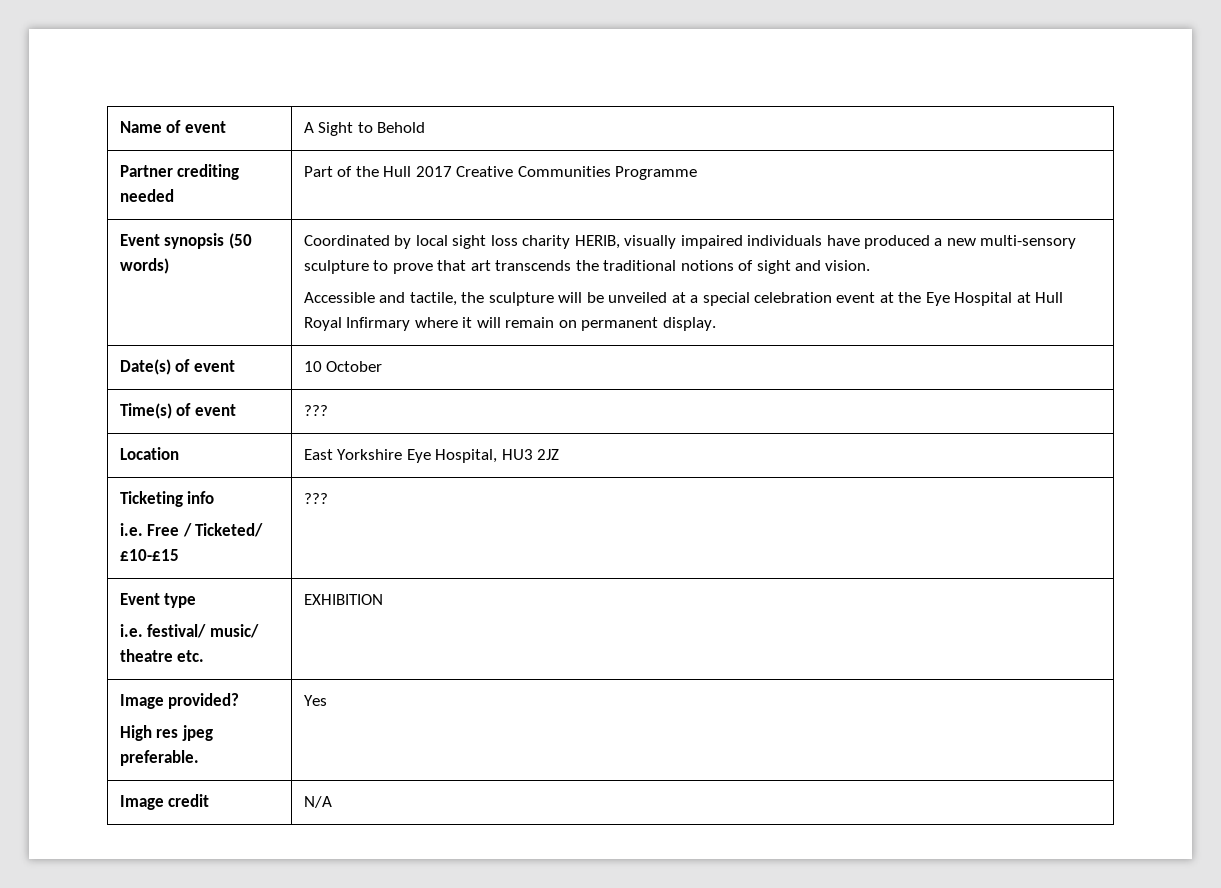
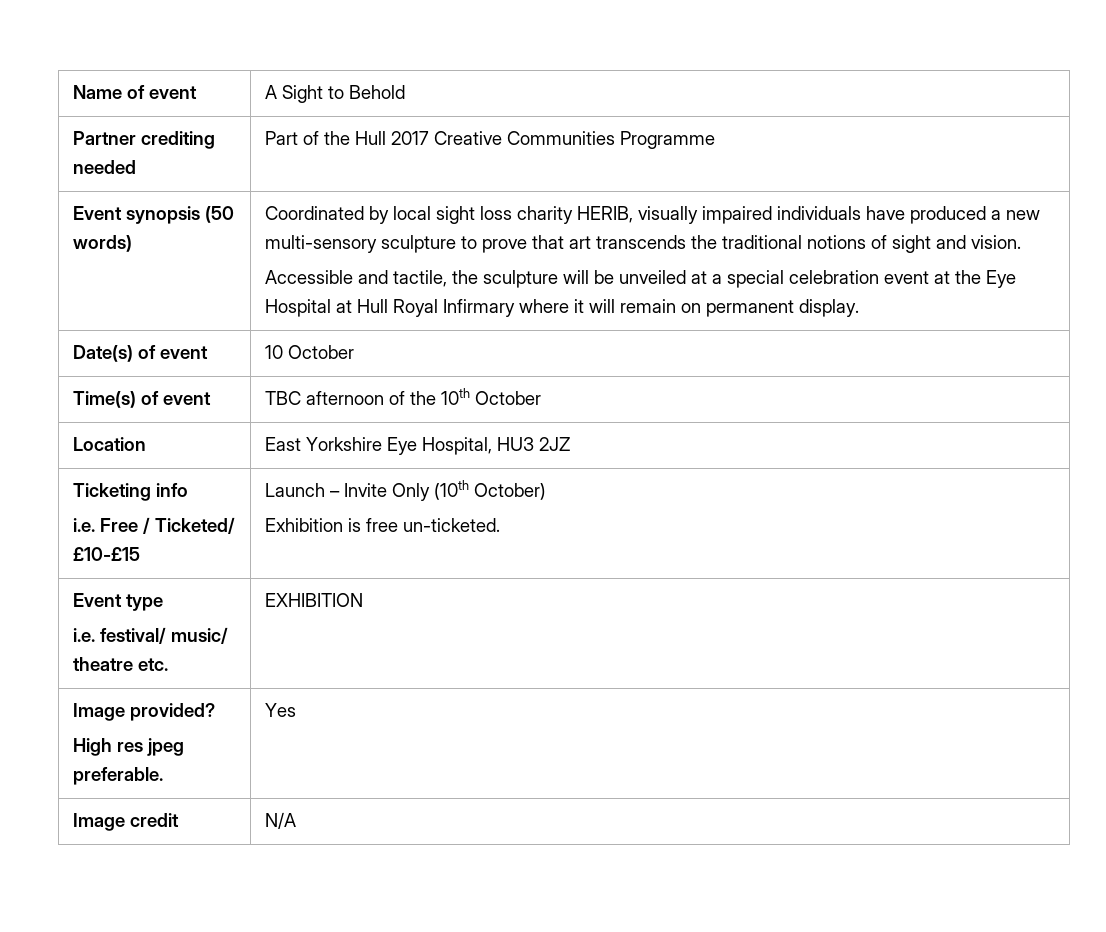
[303,405,328,416] ??? -> [264,388,541,405] TBC afternoon of the 10th October
[303,493,328,504] ??? -> [264,480,546,501] [264,518,500,532] Launch – Invite Only (10th October) // Exhibition is free un-ticketed.

